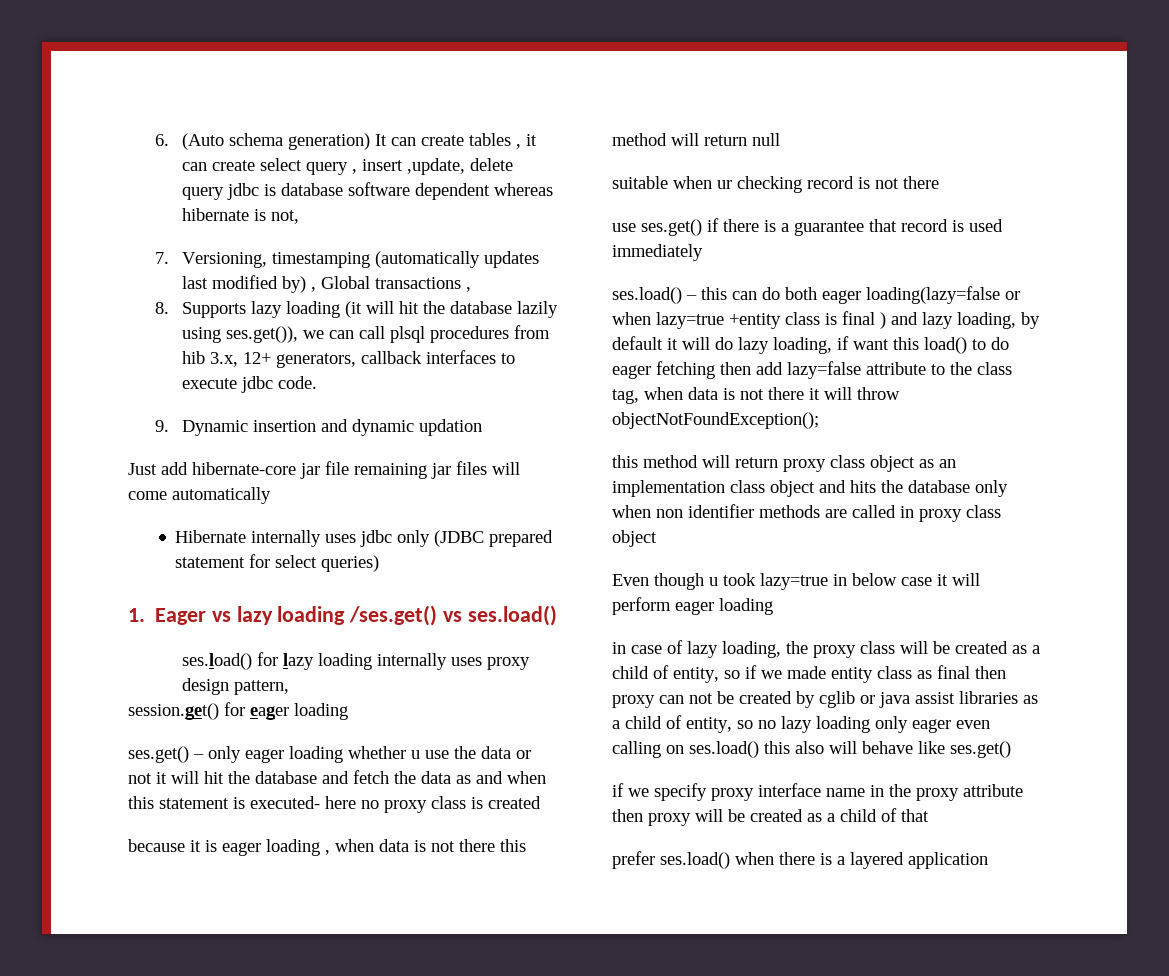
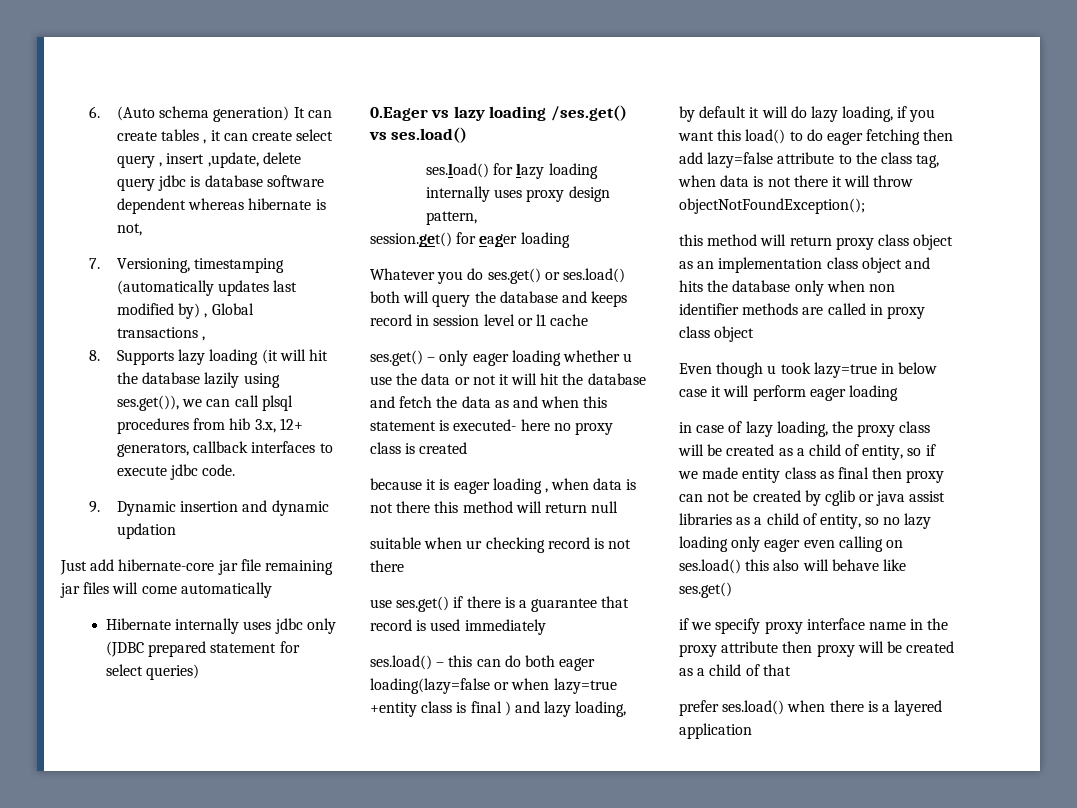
[128,608,206,625] 1. Eager -> [370,107,428,121] 0.Eager
(348, 711) none -> [370,268,625,284] [370,291,628,307] [370,314,589,326] // Whatever you do ses.get() or ses.load() both will query the database and keeps record in session level or l1 cache
(849, 343) none -> [909,109,936,122] you

